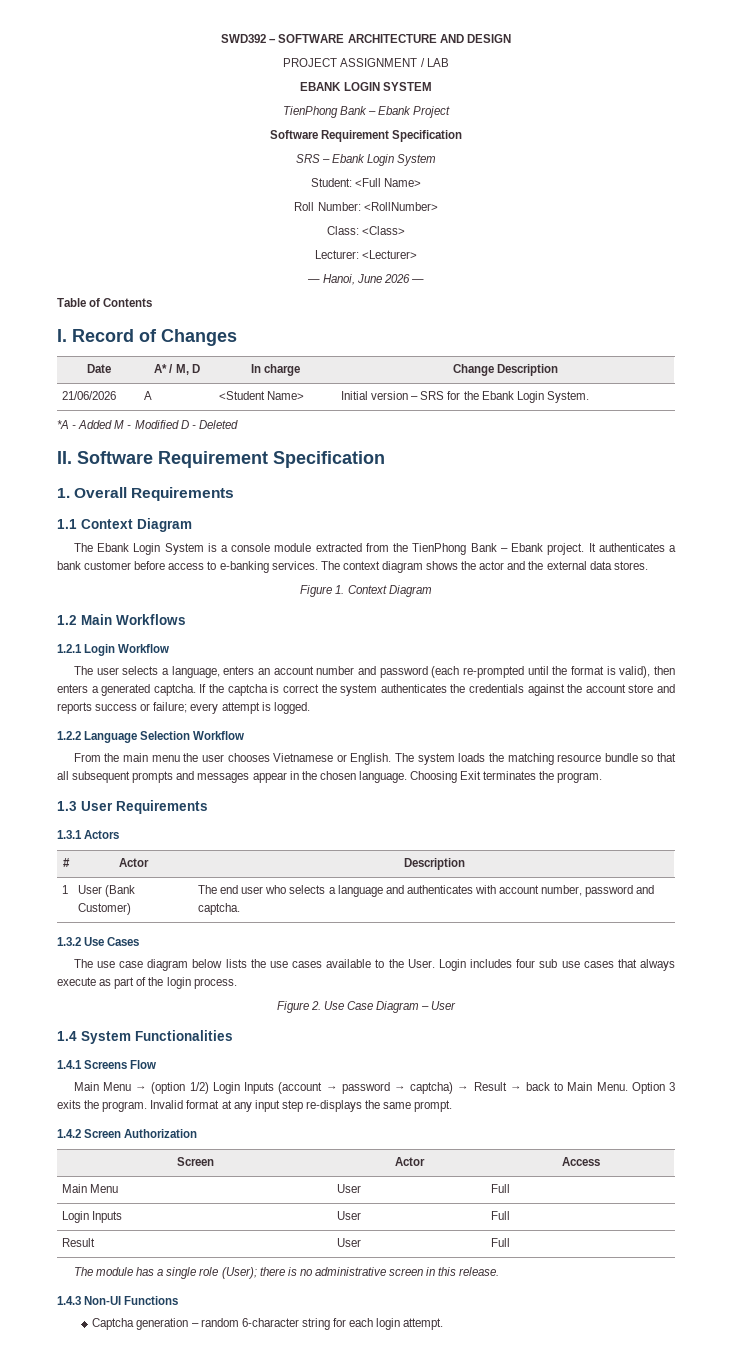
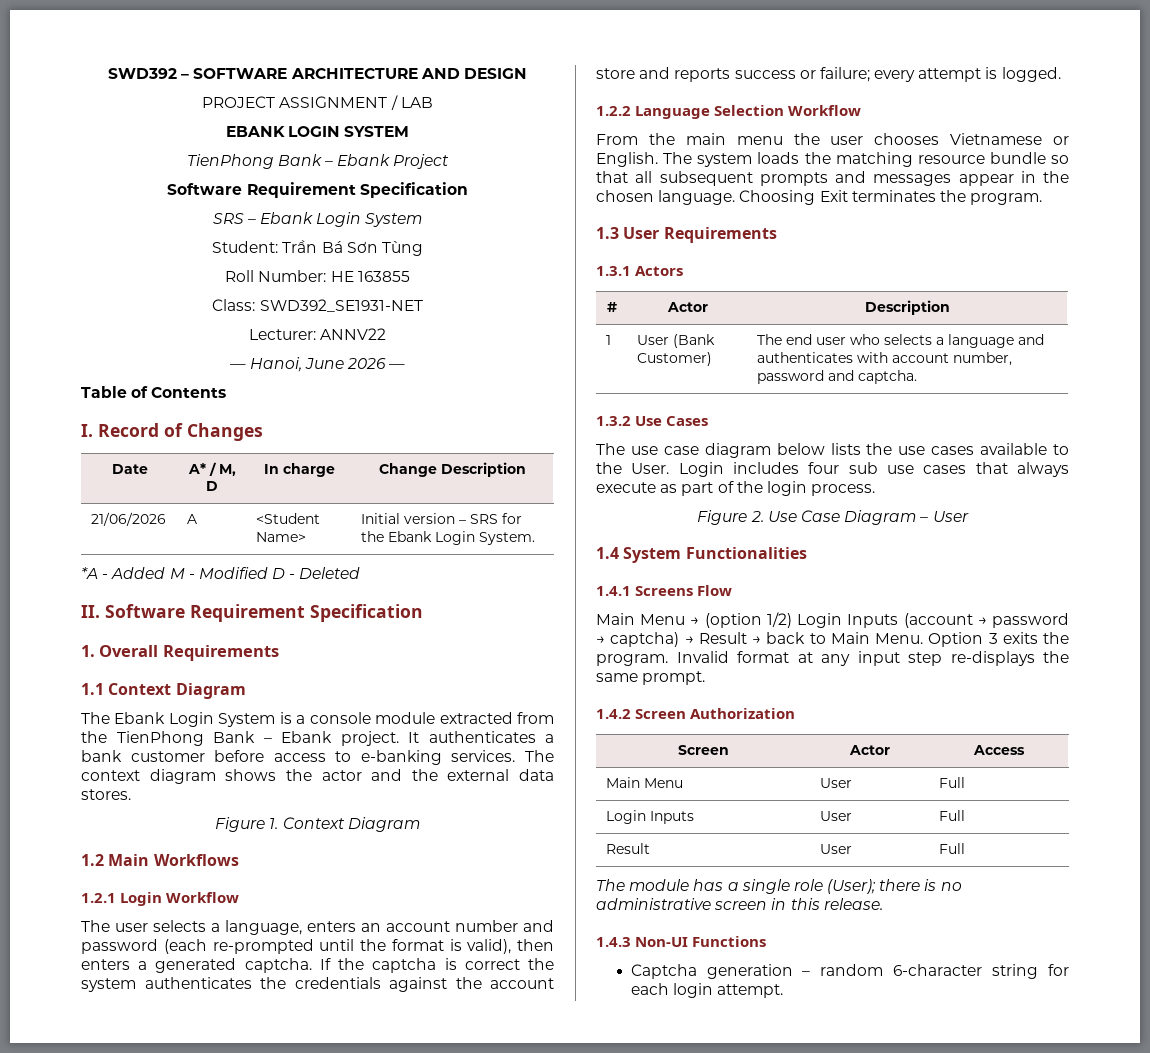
[355,178,422,187] <Full Name> -> [282,240,423,256] Trần Bá Sơn Tùng
[363,202,438,211] <RollNumber> -> [330,271,410,282] HE 163855
[362,226,406,235] <Class> -> [259,299,423,312] SWD392_SE1931-NET
[362,250,418,259] <Lecturer> -> [320,328,387,340] ANNV22

